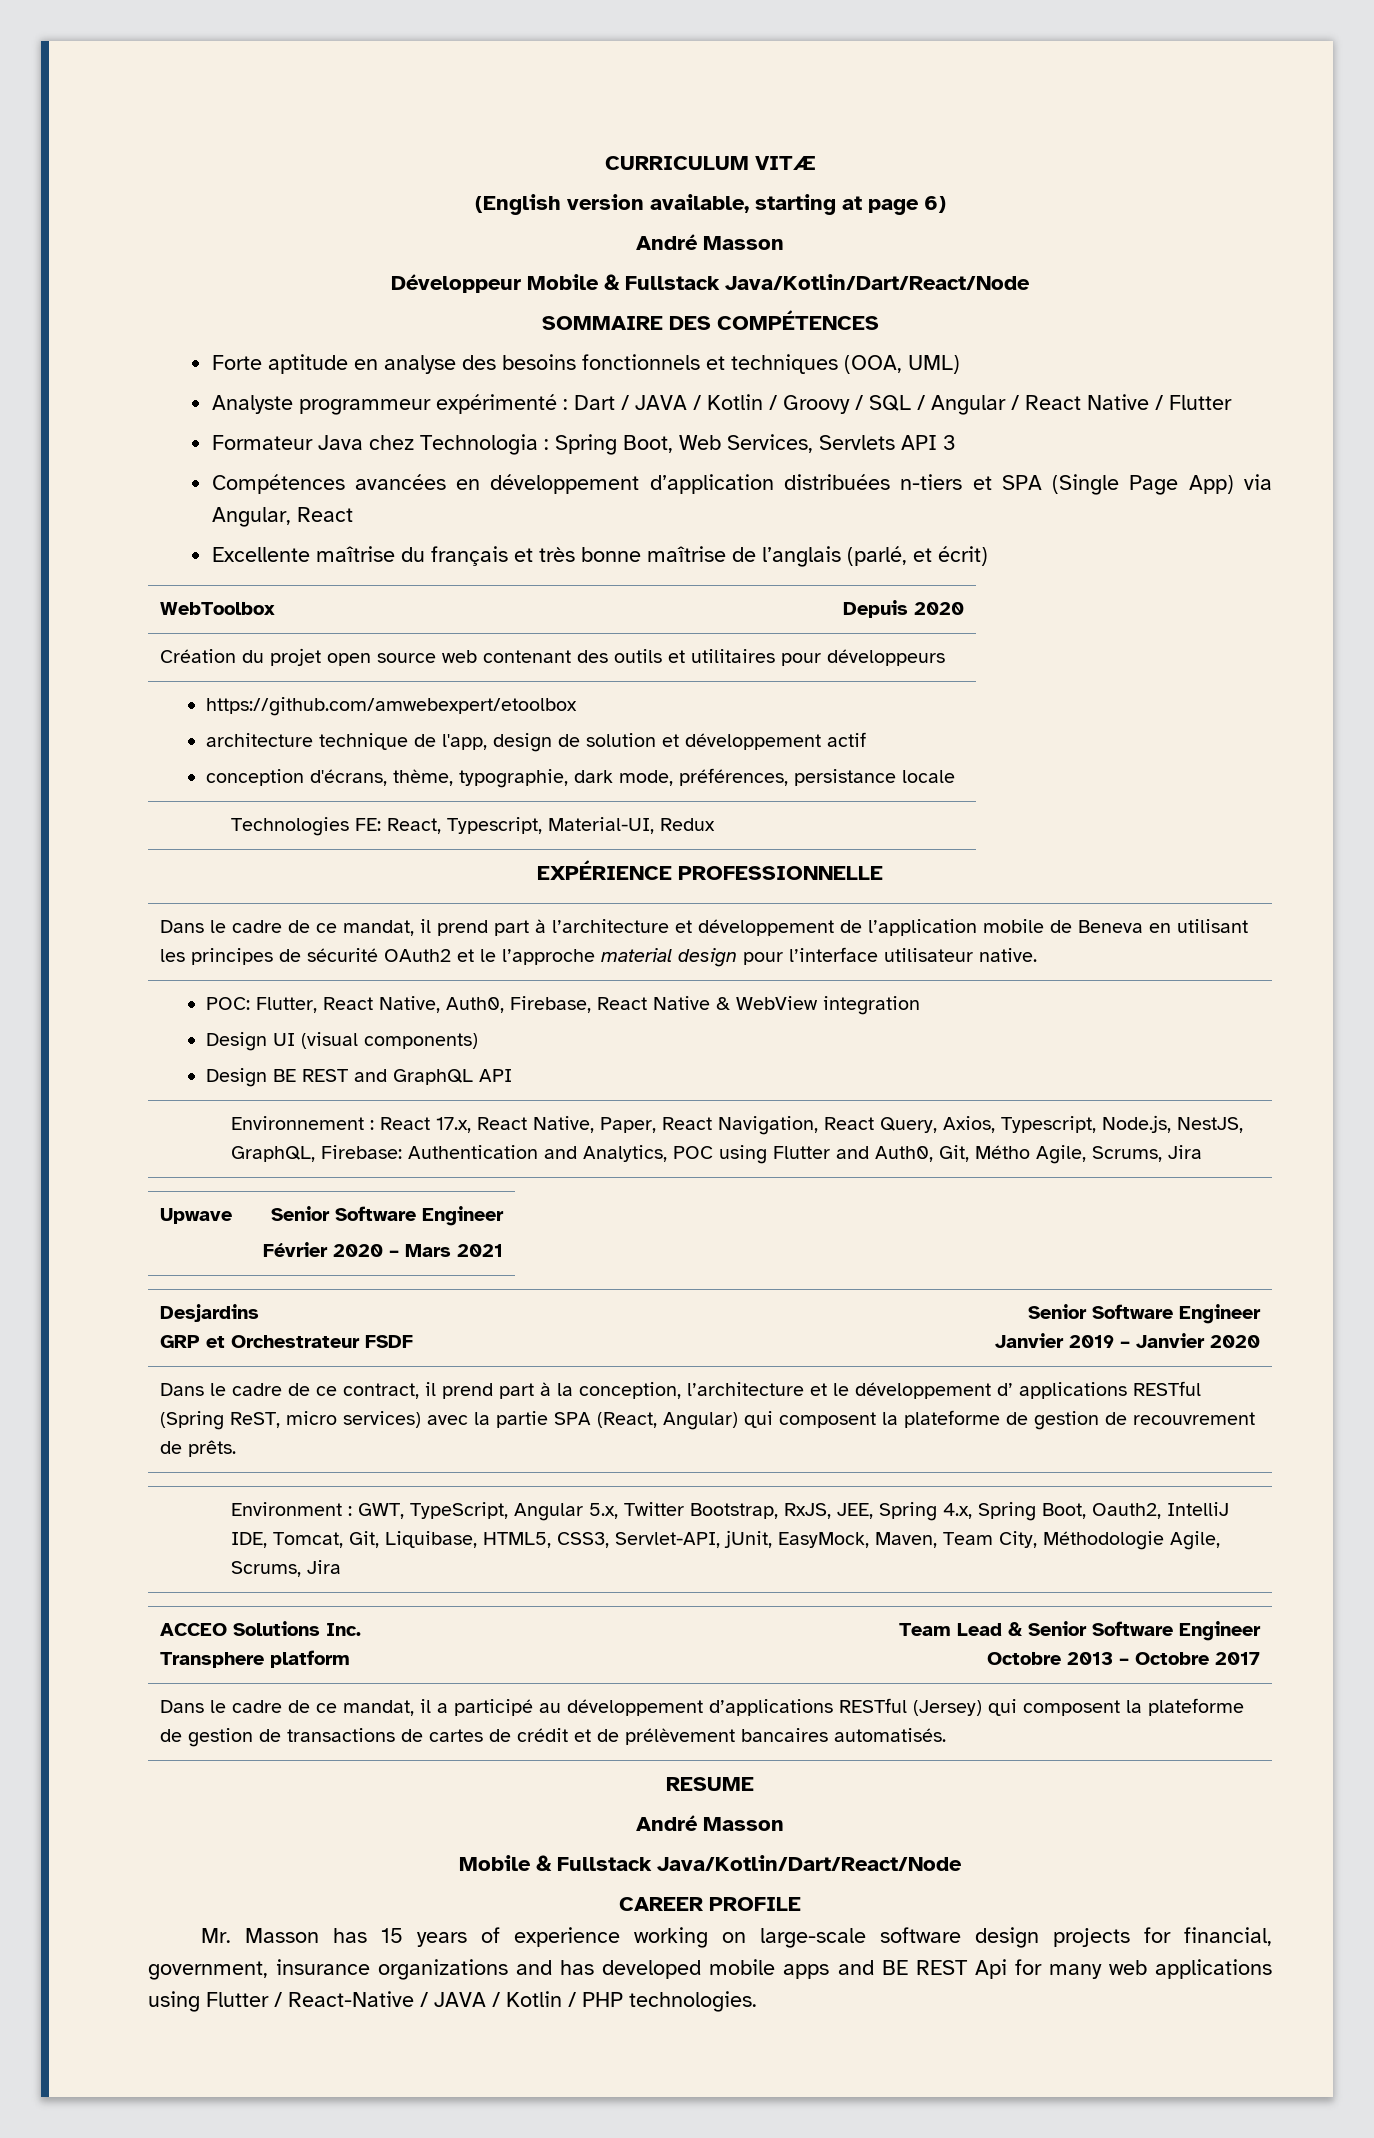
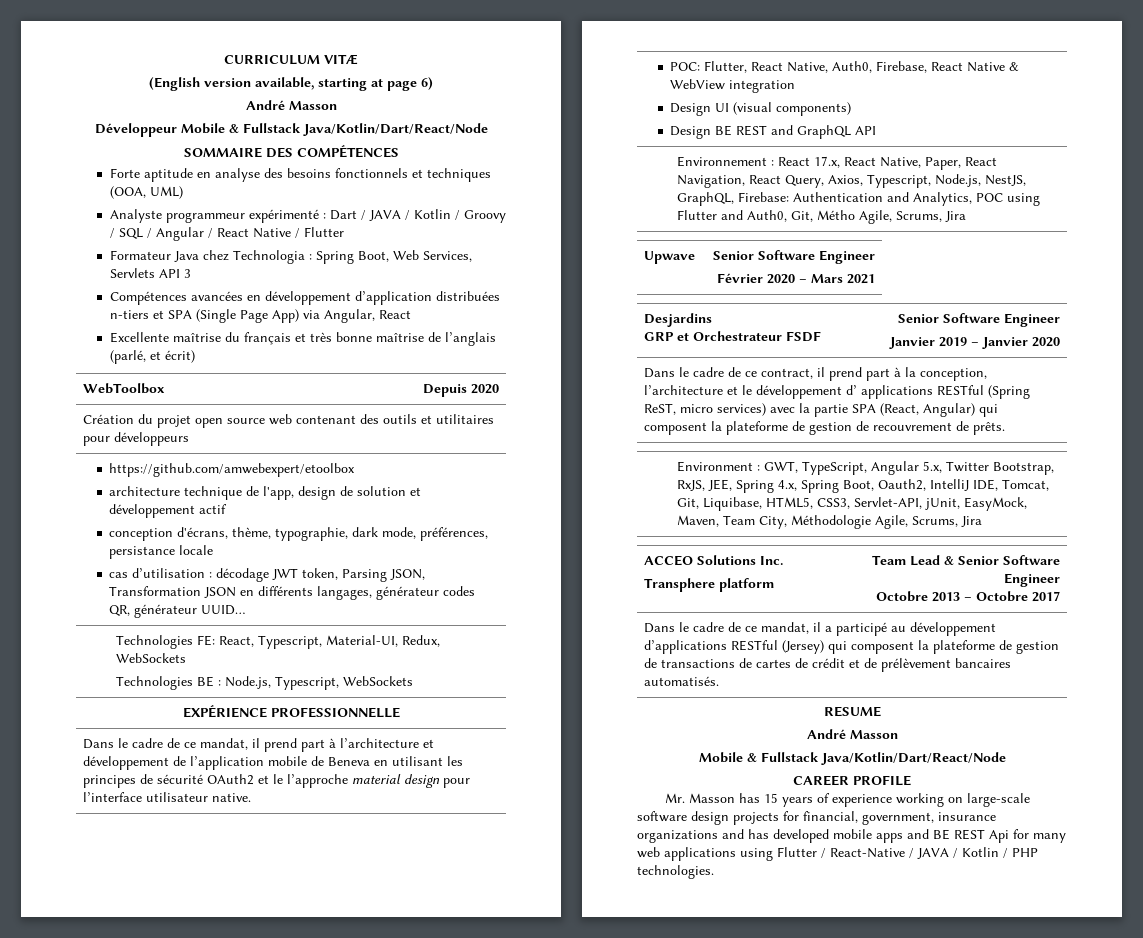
(955, 776) none -> [109,568,426,582] [109,586,476,600] [109,604,246,618] // cas d’utilisation : décodage JWT token, Parsing JSON, Transformation JSON en différents langages, générateur codes QR, générateur UUID…
[660,818,716,831] Redux -> [401,635,440,647] [115,653,186,663] [115,676,413,690] Redux, WebSockets // Technologies BE : Node.js, Typescript, WebSockets

